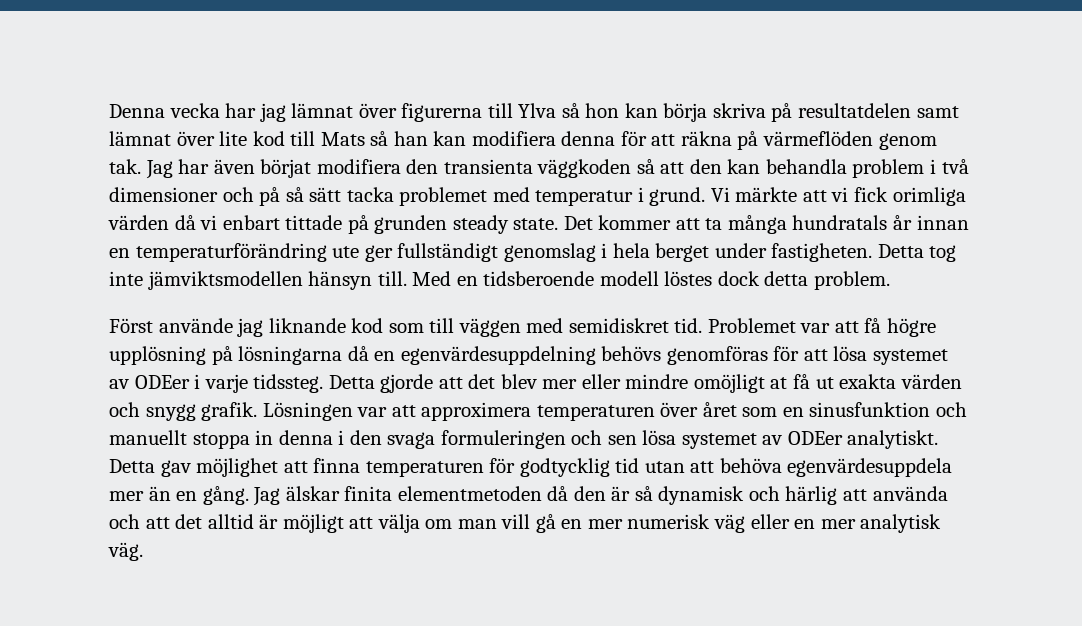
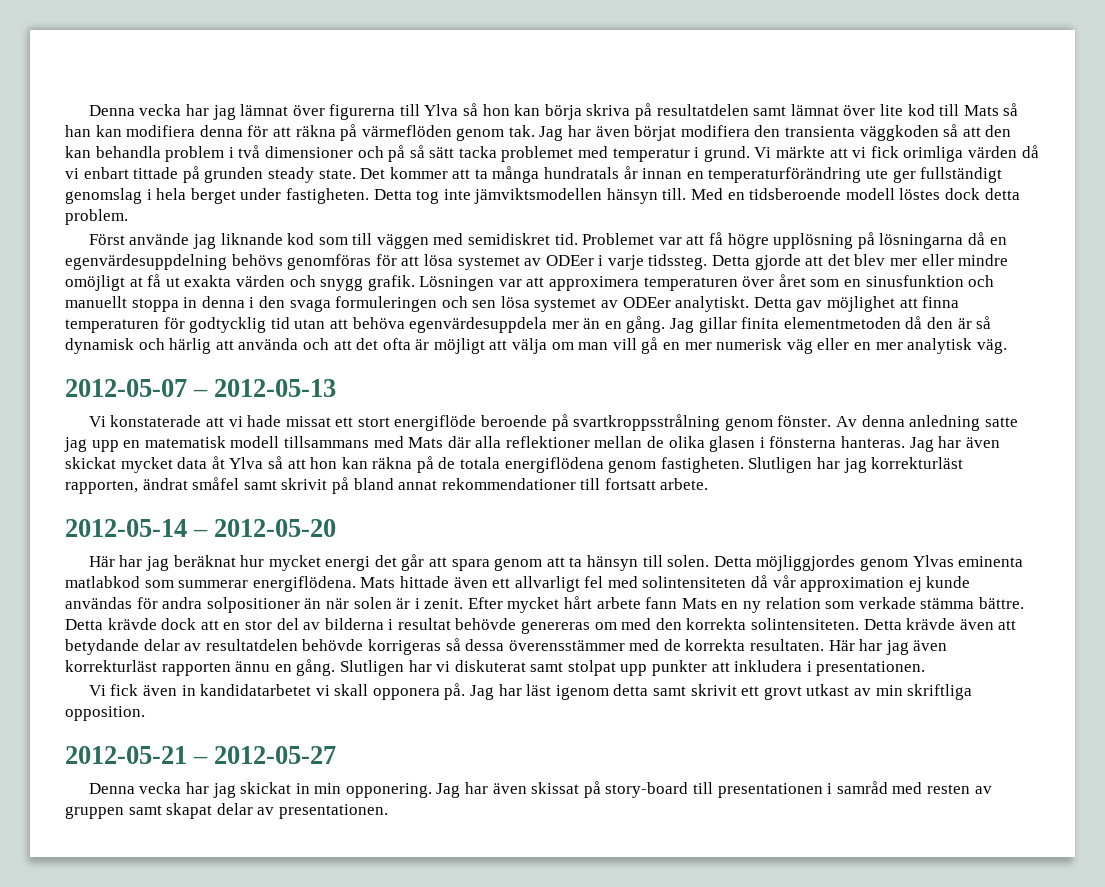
[285,486,340,501] älskar -> [698,317,737,333] gillar
[207,514,254,529] alltid -> [382,338,411,350] ofta
(143, 551) none -> [65,379,337,397] [88,414,1018,431] [64,436,1000,452] [65,456,964,473] [65,477,709,494] [65,519,337,537] [88,554,1024,571] [65,575,971,592] [65,596,1024,613] [65,618,1017,634] [65,638,948,655] [65,659,926,676] [88,683,973,700] [65,706,145,721] [65,746,337,764] [88,781,992,798] [65,803,388,819] // 2012-05-07 – 2012-05-13 // Vi konstaterade att vi hade missat ett stort energiflöde beroende på svartkroppsstrålning genom fönster. Av denna anledning satte jag upp en matematisk modell tillsammans med Mats där alla reflektioner mellan de olika glasen i fönsterna hanteras. Jag har även skickat mycket data åt Ylva så att hon kan räkna på de totala energiflödena genom fastigheten. Slutligen har jag korrekturläst rapporten, ändrat småfel samt skrivit på bland annat rekommendationer till fortsatt arbete. // 2012-05-14 – 2012-05-20 // Här har jag beräknat hur mycket energi det går att spara genom att ta hänsyn till solen. Detta möjliggjordes genom Ylvas eminenta matlabkod som summerar energiflödena. Mats hittade även ett allvarligt fel med solintensiteten då vår approximation ej kunde användas för andra solpositioner än när solen är i zenit. Efter mycket hårt arbete fann Mats en ny relation som verkade stämma bättre. Detta krävde dock att en stor del av bilderna i resultat behövde genereras om med den korrekta solintensiteten. Detta krävde även att betydande delar av resultatdelen behövde korrigeras så dessa överensstämmer med de korrekta resultaten. Här har jag även korrekturläst rapporten ännu en gång. Slutligen har vi diskuterat samt stolpat upp punkter att inkludera i presentationen. // Vi fick även in kandidatarbetet vi skall opponera på. Jag har läst igenom detta samt skrivit ett grovt utkast av min skriftliga opposition. // 2012-05-21 – 2012-05-27 // Denna vecka har jag skickat in min opponering. Jag har även skissat på story-board till presentationen i samråd med resten av gruppen samt skapat delar av presentationen.

